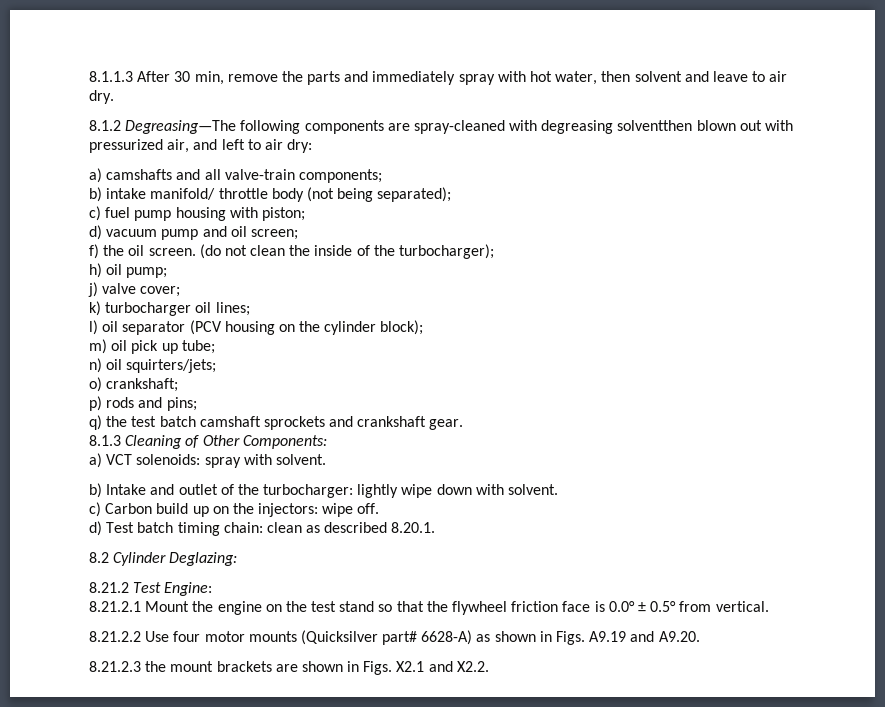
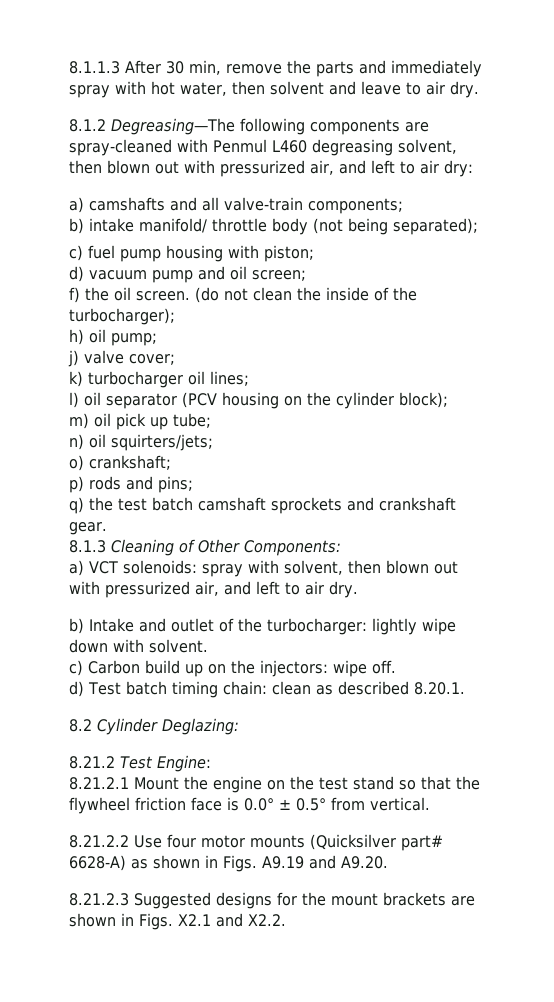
[541,120,693,134] degreasing solventthen -> [213,139,457,156] [69,160,102,174] Penmul L460 degreasing solvent, then
[275,454,326,465] solvent. -> [284,560,458,575] [69,581,358,598] solvent, then blown out with pressurized air, and left to air dry.
(141, 666) none -> [134,892,297,909] Suggested designs for

